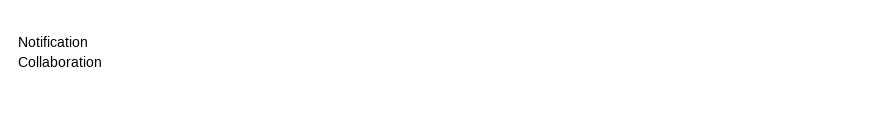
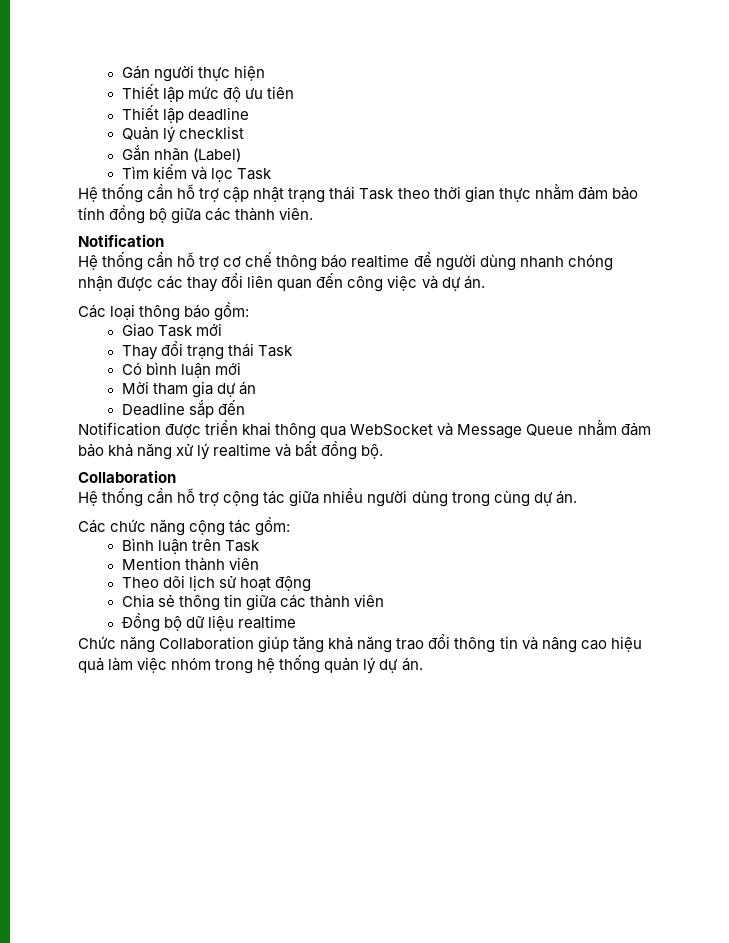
[18,36,88,47] [18,56,102,67] Notification // Collaboration -> [121,65,266,82] [121,84,295,103] [121,105,250,124] [121,126,245,143] [121,145,242,162] [121,164,273,182] [78,184,638,203] [78,205,314,224] [78,234,164,247] [78,252,613,271] [78,273,485,292] [78,302,250,321] [121,323,223,337] [121,341,294,360] [121,362,242,379] [121,381,257,398] [121,400,246,418] [78,420,651,439] [78,441,384,460] [78,470,176,483] [78,488,577,507] [78,517,291,536] [121,538,261,555] [121,557,260,571] [121,575,312,592] [121,594,385,611] [121,613,297,632] [78,634,642,653] [78,655,423,674] Gán người thực hiện // Thiết lập mức độ ưu tiên // Thiết lập deadline // Quản lý checklist // Gắn nhãn (Label) // Tìm kiếm và lọc Task // Hệ thống cần hỗ trợ cập nhật trạng thái Task theo thời gian thực nhằm đảm bảo tính đồng bộ giữa các thành viên. // Notification // Hệ thống cần hỗ trợ cơ chế thông báo realtime để người dùng nhanh chóng nhận được các thay đổi liên quan đến công việc và dự án. // Các loại thông báo gồm: // Giao Task mới // Thay đổi trạng thái Task // Có bình luận mới // Mời tham gia dự án // Deadline sắp đến // Notification được triển khai thông qua WebSocket và Message Queue nhằm đảm bảo khả năng xử lý realtime và bất đồng bộ. // Collaboration // Hệ thống cần hỗ trợ cộng tác giữa nhiều người dùng trong cùng dự án. // Các chức năng cộng tác gồm: // Bình luận trên Task // Mention thành viên // Theo dõi lịch sử hoạt động // Chia sẻ thông tin giữa các thành viên // Đồng bộ dữ liệu realtime // Chức năng Collaboration giúp tăng khả năng trao đổi thông tin và nâng cao hiệu quả làm việc nhóm trong hệ thống quản lý dự án.

